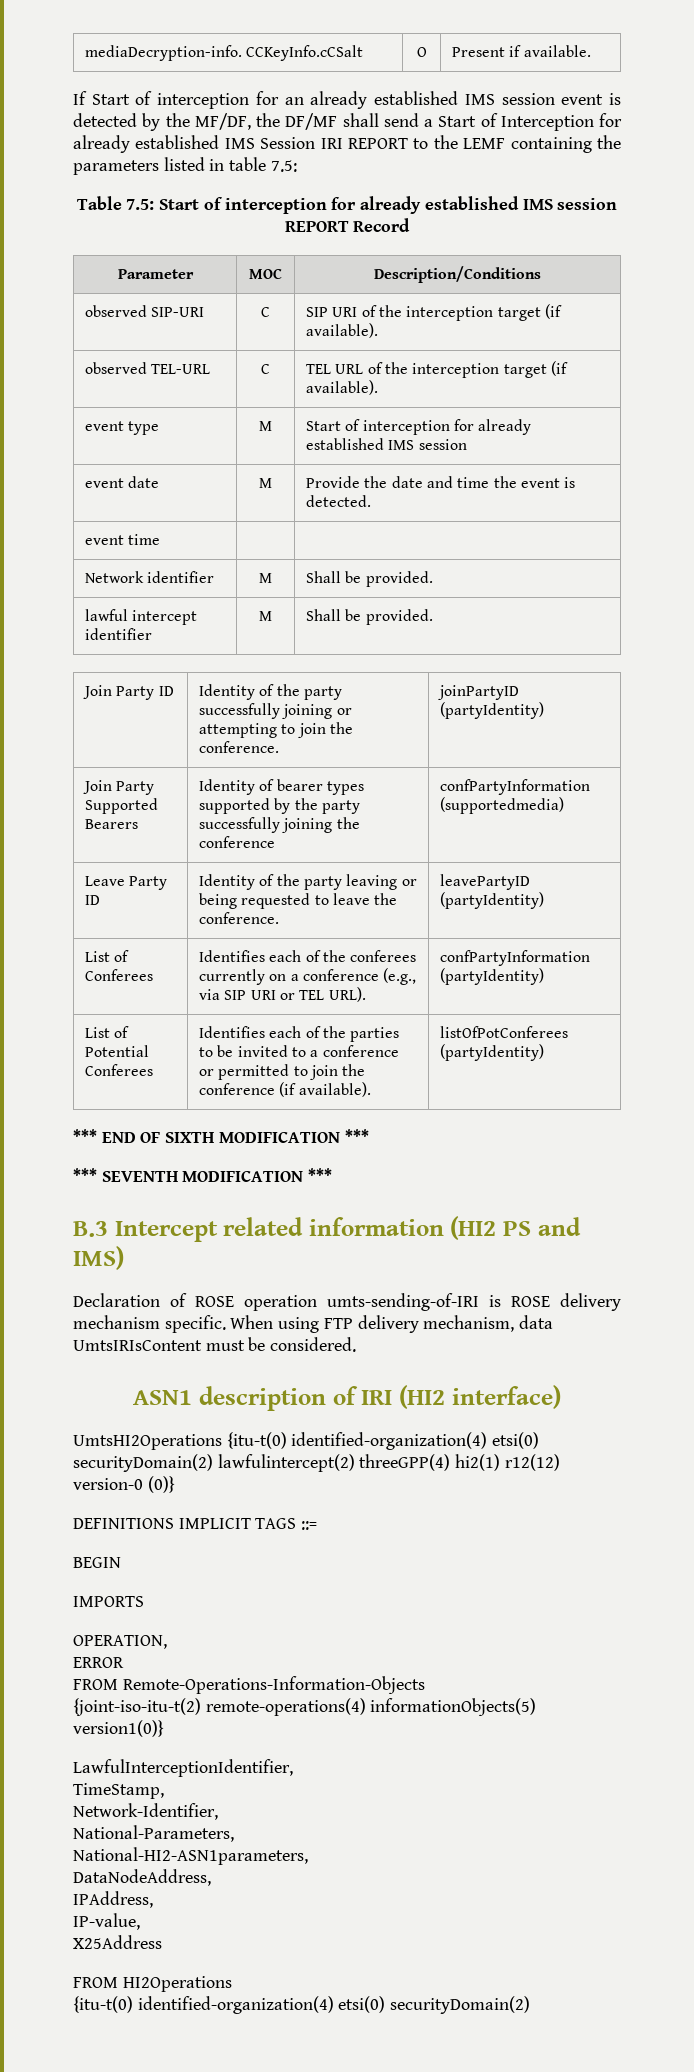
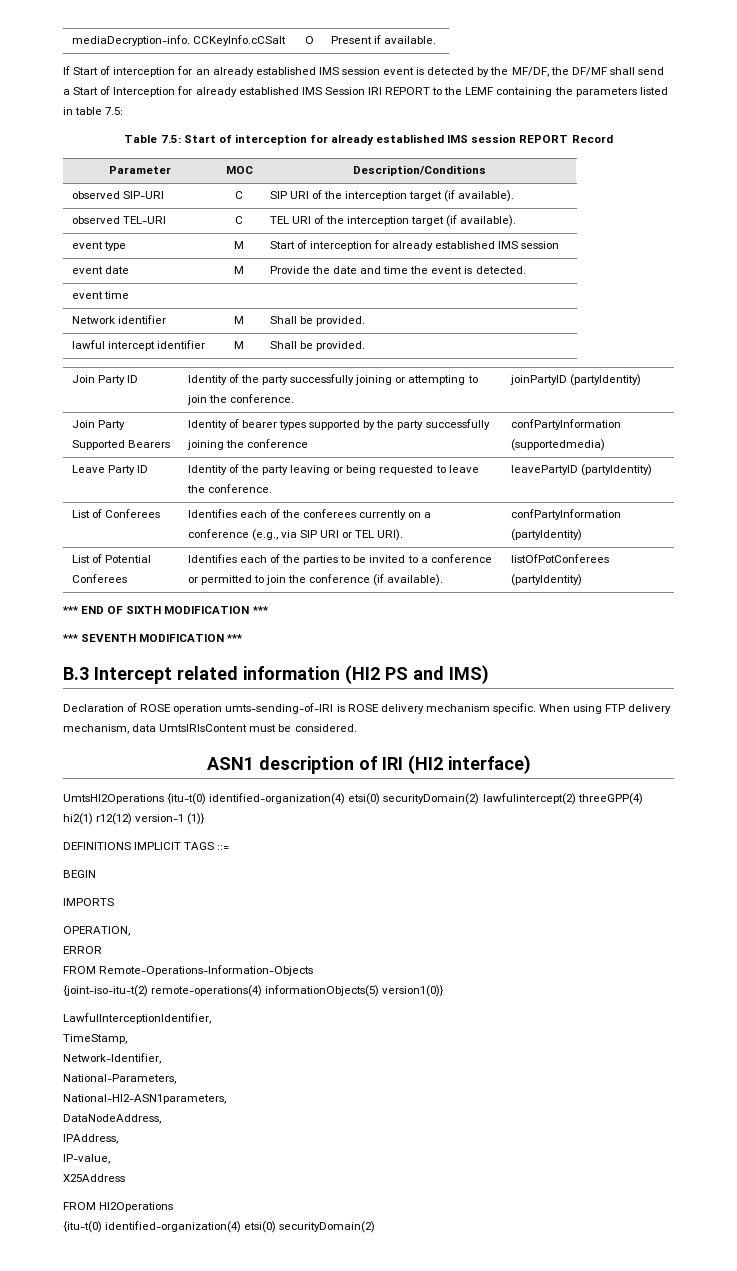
[151,364,211,374] TEL-URL -> [122,216,166,224] TEL-URI
[335,364,364,374] URL -> [291,216,311,224] URI
[328,987,366,1002] URL). -> [377,529,404,541] URI).
[73,1476,175,1493] version-0 (0)} -> [135,813,206,825] version-1 (1)}

